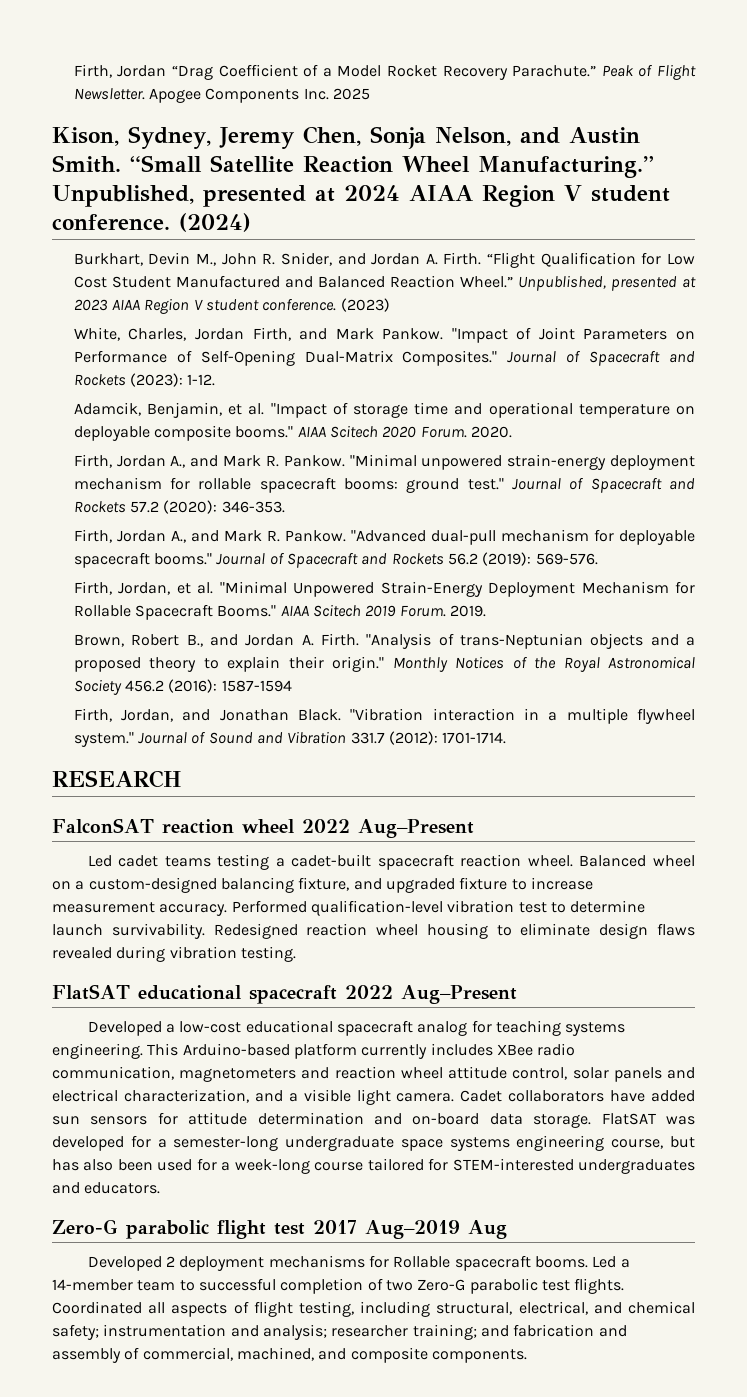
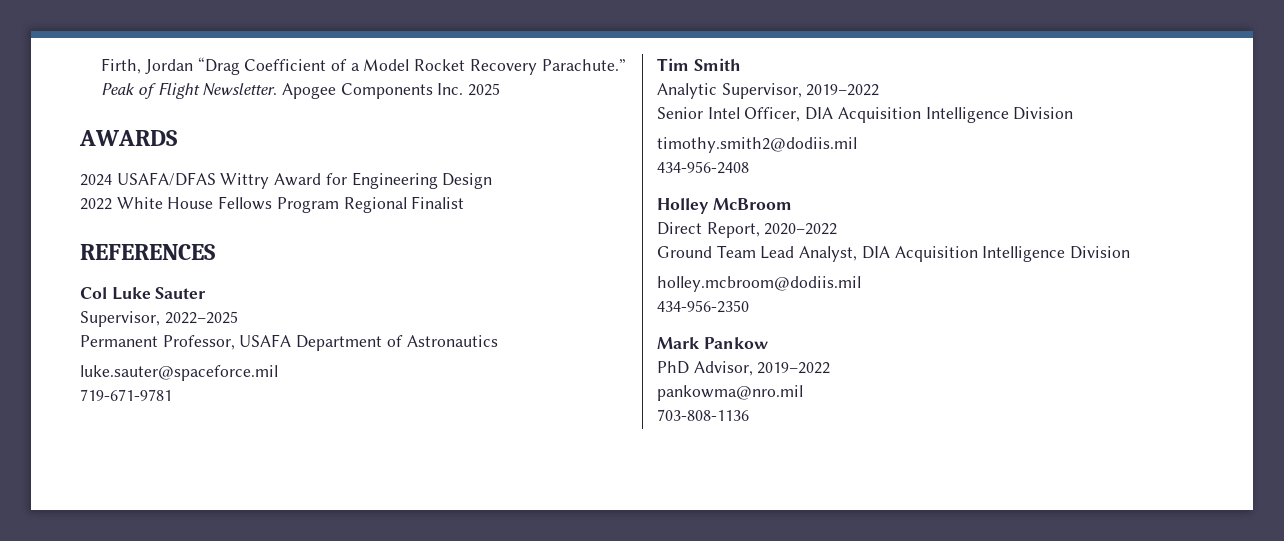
[52,126,640,149] [52,155,654,178] [52,185,670,207] [52,213,251,232] [73,252,695,268] [73,275,696,291] [73,298,390,314] [73,327,695,343] [73,350,696,366] [73,373,216,387] [73,402,695,418] [73,425,513,441] [73,454,696,470] [73,477,695,493] [73,500,285,514] [73,529,696,545] [73,552,598,568] [73,581,695,597] [73,604,487,620] [73,633,696,649] [73,656,695,672] [73,679,292,695] [73,708,696,724] [73,731,507,747] [52,770,181,788] [52,818,474,838] [87,854,696,870] [52,877,593,893] [52,900,646,916] [52,923,695,939] [52,946,296,962] [52,984,517,1004] [87,1020,626,1036] [52,1043,576,1059] [52,1066,695,1082] [52,1089,695,1105] [52,1112,695,1128] [52,1135,695,1151] [52,1158,695,1174] [52,1182,161,1194] [52,1219,507,1239] [87,1255,630,1271] [52,1278,625,1294] [52,1301,696,1317] [52,1324,627,1340] [52,1347,527,1363] Kison, Sydney, Jeremy Chen, Sonja Nelson, and Austin Smith. “Small Satellite Reaction Wheel Manufacturing.” Unpublished, presented at 2024 AIAA Region V student conference. (2024) // Burkhart, Devin M., John R. Snider, and Jordan A. Firth. “Flight Qualification for Low Cost Student Manufactured and Balanced Reaction Wheel.” Unpublished, presented at 2023 AIAA Region V student conference. (2023) // White, Charles, Jordan Firth, and Mark Pankow. "Impact of Joint Parameters on Performance of Self-Opening Dual-Matrix Composites." Journal of Spacecraft and Rockets (2023): 1-12. // Adamcik, Benjamin, et al. "Impact of storage time and operational temperature on deployable composite booms." AIAA Scitech 2020 Forum. 2020. // Firth, Jordan A., and Mark R. Pankow. "Minimal unpowered strain-energy deployment mechanism for rollable spacecraft booms: ground test." Journal of Spacecraft and Rockets 57.2 (2020): 346-353. // Firth, Jordan A., and Mark R. Pankow. "Advanced dual-pull mechanism for deployable spacecraft booms." Journal of Spacecraft and Rockets 56.2 (2019): 569-576. // Firth, Jordan, et al. "Minimal Unpowered Strain-Energy Deployment Mechanism for Rollable Spacecraft Booms." AIAA Scitech 2019 Forum. 2019. // Brown, Robert B., and Jordan A. Firth. "Analysis of trans-Neptunian objects and a proposed theory to explain their origin." Monthly Notices of the Royal Astronomical Society 456.2 (2016): 1587-1594 // Firth, Jordan, and Jonathan Black. "Vibration interaction in a multiple flywheel system." Journal of Sound and Vibration 331.7 (2012): 1701-1714. // RESEARCH // FalconSAT reaction wheel 2022 Aug–Present // Led cadet teams testing a cadet-built spacecraft reaction wheel. Balanced wheel on a custom-designed balancing fixture, and upgraded fixture to increase measurement accuracy. Performed qualification-level vibration test to determine launch survivability. Redesigned reaction wheel housing to eliminate design flaws revealed during vibration testing. // FlatSAT educational spacecraft 2022 Aug–Present // Developed a low-cost educational spacecraft analog for teaching systems engineering. This Arduino-based platform currently includes XBee radio communication, magnetometers and reaction wheel attitude control, solar panels and electrical characterization, and a visible light camera. Cadet collaborators have added sun sensors for attitude determination and on-board data storage. FlatSAT was developed for a semester-long undergraduate space systems engineering course, but has also been used for a week-long course tailored for STEM-interested undergraduates and educators. // Zero-G parabolic flight test 2017 Aug–2019 Aug // Developed 2 deployment mechanisms for Rollable spacecraft booms. Led a 14-member team to successful completion of two Zero-G parabolic test flights. Coordinated all aspects of flight testing, including structural, electrical, and chemical safety; instrumentation and analysis; researcher training; and fabrication and assembly of commercial, machined, and composite components. -> [79,130,177,146] [80,172,493,189] [80,196,465,213] [80,244,215,260] [80,287,207,300] [80,311,238,327] [80,334,498,351] [80,365,278,381] [80,389,172,401] [657,58,741,71] [657,83,880,99] [657,107,1074,123] [657,137,857,153] [657,161,749,174] [657,198,792,214] [657,222,838,238] [657,245,1131,262] [657,276,861,292] [657,300,749,313] [657,337,768,349] [657,361,831,376] [657,385,803,401] [657,409,749,421] AWARDS // 2024 USAFA/DFAS Wittry Award for Engineering Design // 2022 White House Fellows Program Regional Finalist // REFERENCES // Col Luke Sauter // Supervisor, 2022–2025 // Permanent Professor, USAFA Department of Astronautics // luke.sauter@spaceforce.mil // 719-671-9781 // Tim Smith // Analytic Supervisor, 2019–2022 // Senior Intel Officer, DIA Acquisition Intelligence Division // timothy.smith2@dodiis.mil // 434-956-2408 // Holley McBroom // Direct Report, 2020–2022 // Ground Team Lead Analyst, DIA Acquisition Intelligence Division // holley.mcbroom@dodiis.mil // 434-956-2350 // Mark Pankow // PhD Advisor, 2019–2022 // pankowma@nro.mil // 703-808-1136

